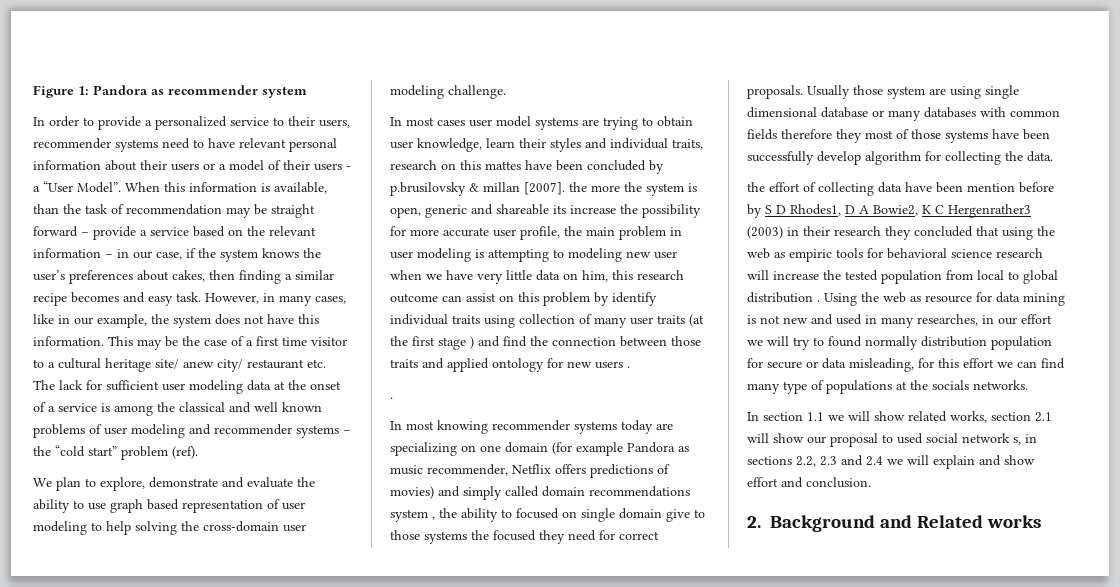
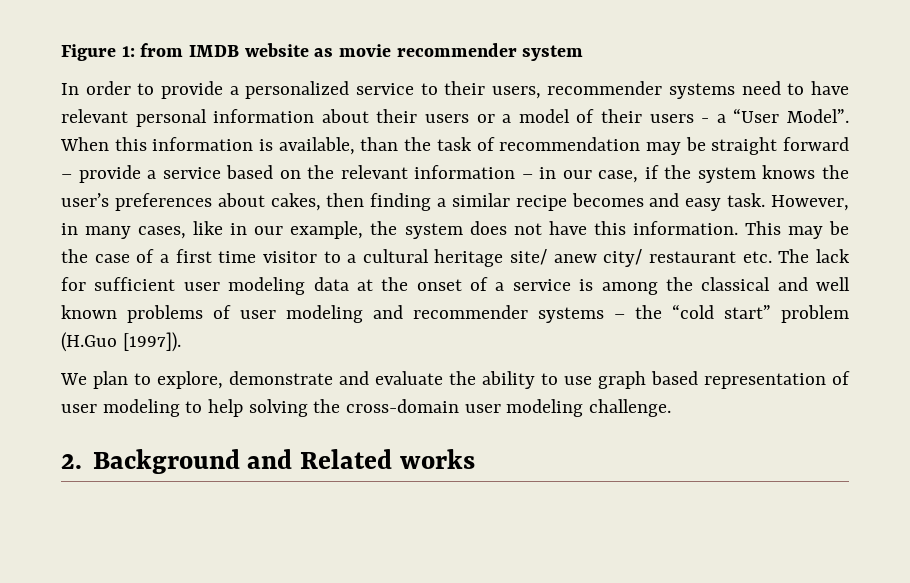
[93,85,164,95] Pandora as -> [140,43,392,57] from IMDB website as movie
[172,446,198,459] (ref). -> [61,332,181,352] (H.Guo [1997]).
[390,116,693,130] [390,138,703,152] [390,160,664,174] [390,182,697,196] [390,204,701,218] [390,226,682,240] [390,248,677,262] [390,270,684,284] [390,292,657,306] [390,314,704,328] [390,336,701,350] [390,358,630,372] [390,397,393,399] [390,420,673,434] [390,442,689,456] [390,464,670,478] [390,486,690,500] [390,508,705,522] [390,530,659,544] [747,85,1019,99] [747,107,1060,121] [747,129,1050,143] [747,151,1053,165] [747,182,1054,196] [747,204,1031,218] [747,226,1055,240] [747,248,1043,262] [747,270,1058,284] [747,292,1065,306] [747,314,1052,328] [747,336,1052,350] [747,358,1065,372] [747,380,1028,394] [747,411,1052,423] [747,433,1037,447] [747,455,1035,469] [747,477,871,488] // In most cases user model systems are trying to obtain user knowledge, learn their styles and individual traits, research on this mattes have been concluded by p.brusilovsky & millan [2007]. the more the system is open, generic and shareable its increase the possibility for more accurate user profile, the main problem in user modeling is attempting to modeling new user when we have very little data on him, this research outcome can assist on this problem by identify individual traits using collection of many user traits (at the first stage ) and find the connection between those traits and applied ontology for new users . // . // In most knowing recommender systems today are specializing on one domain (for example Pandora as music recommender, Netflix offers predictions of movies) and simply called domain recommendations system , the ability to focused on single domain give to those systems the focused they need for correct proposals. Usually those system are using single dimensional database or many databases with common fields therefore they most of those systems have been successfully develop algorithm for collecting the data. // the effort of collecting data have been mention before by S D Rhodes1, D A Bowie2, K C Hergenrather3 (2003) in their research they concluded that using the web as empiric tools for behavioral science research will increase the tested population from local to global distribution . Using the web as resource for data mining is not new and used in many researches, in our effort we will try to found normally distribution population for secure or data misleading, for this effort we can find many type of populations at the socials networks. // In section 1.1 we will show related works, section 2.1 will show our proposal to used social network s, in sections 2.2, 2.3 and 2.4 we will explain and show effort and conclusion. -> (672, 408) none

